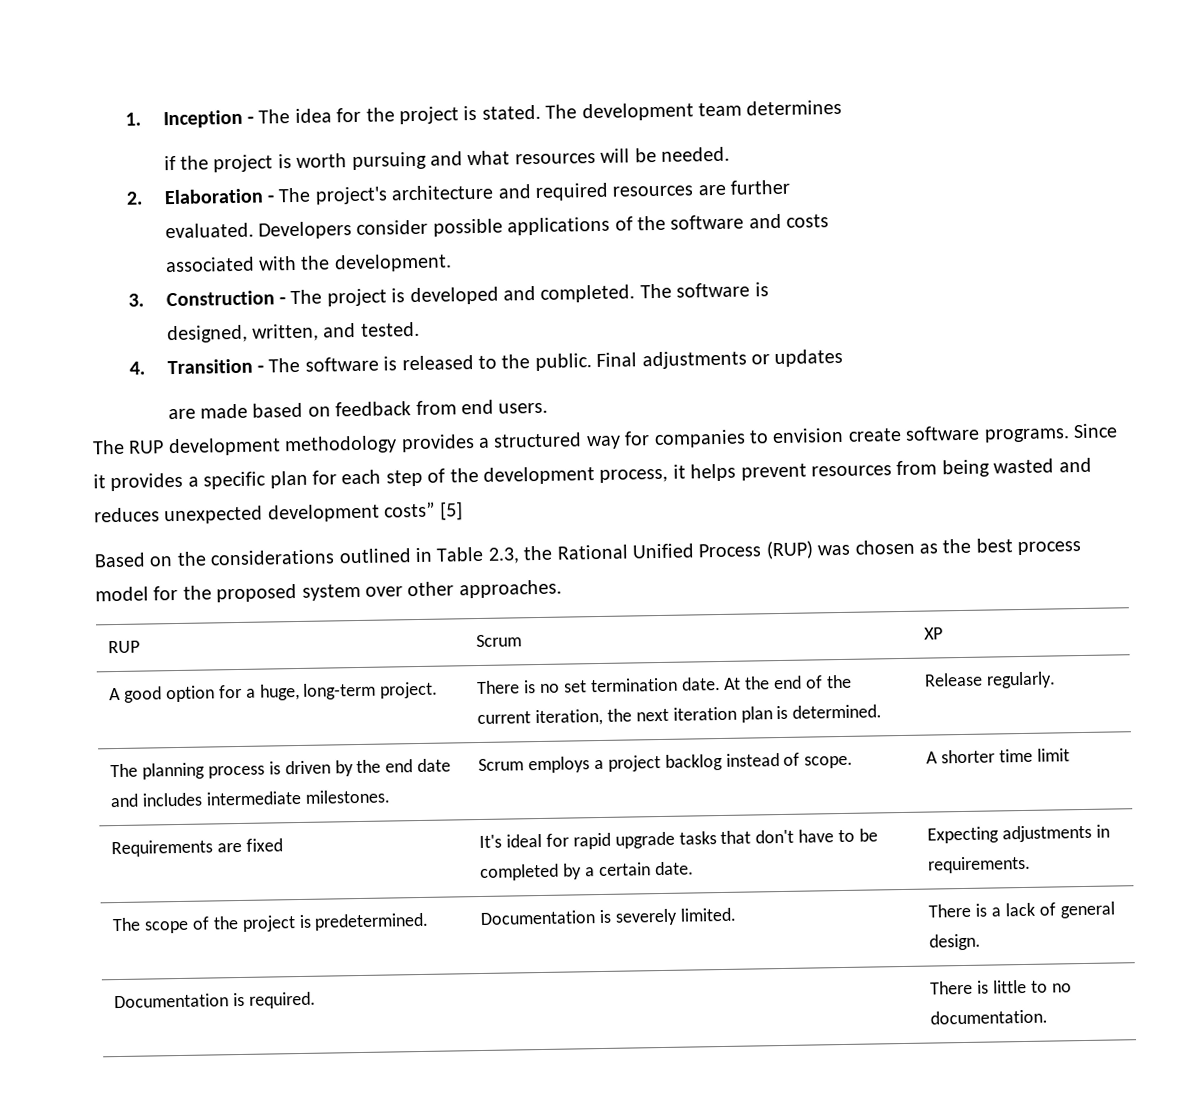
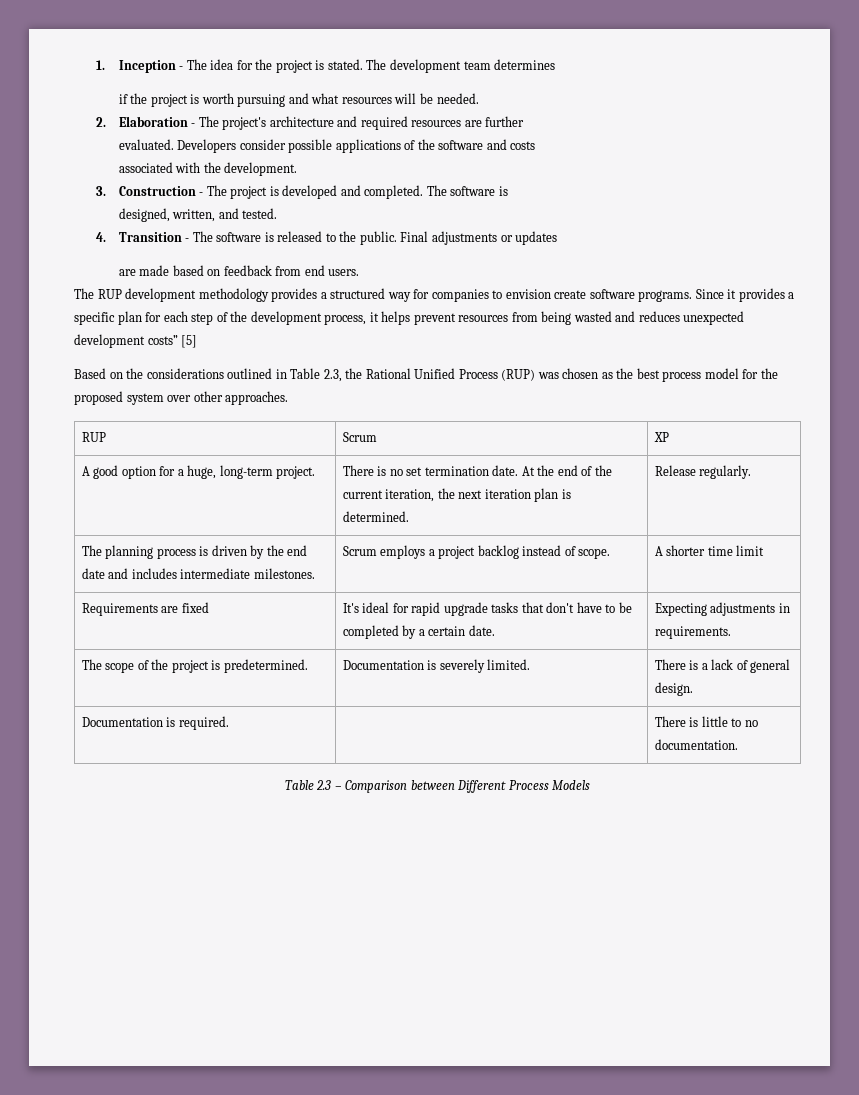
(1049, 1017) none -> [284,780,591,793] // Table 2.3 – Comparison between Different Process Models

